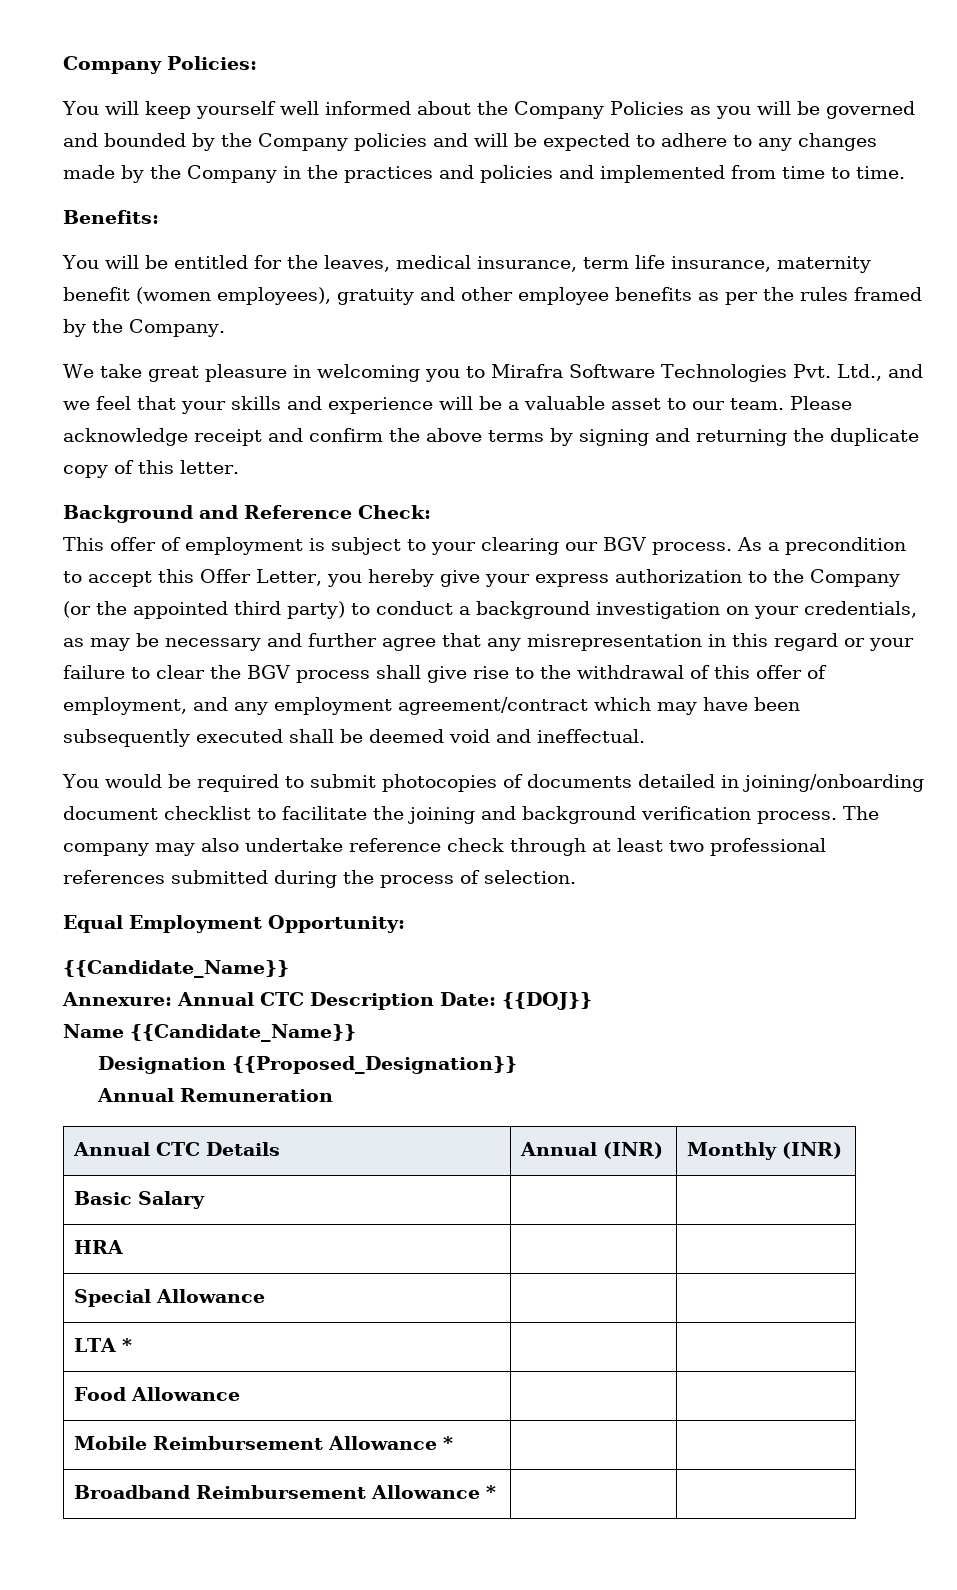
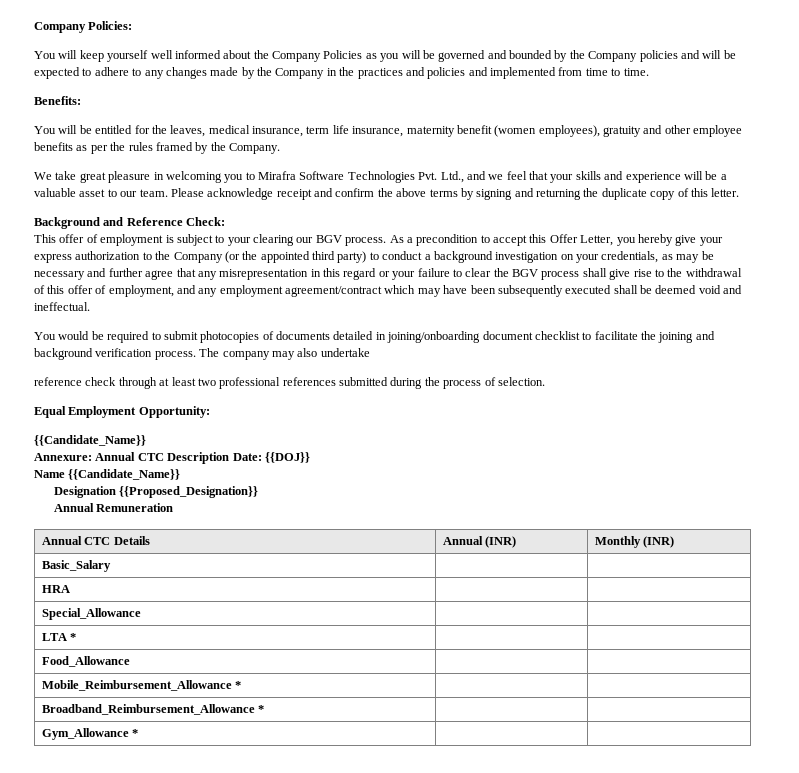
(343, 845) none -> (370, 352) //
[74,1191,206,1209] Basic Salary -> [41,560,111,572] Basic_Salary
[74,1289,266,1307] Special Allowance -> [41,608,141,620] Special_Allowance
[74,1387,241,1401] [74,1436,454,1450] [74,1485,497,1499] Food Allowance | | // Mobile Reimbursement Allowance * | | // Broadband Reimbursement Allowance * | | -> [41,656,130,667] [41,680,242,691] [41,704,265,715] [41,728,139,740] Food_Allowance | | // Mobile_Reimbursement_Allowance * | | // Broadband_Reimbursement_Allowance * | | // Gym_Allowance * | |

